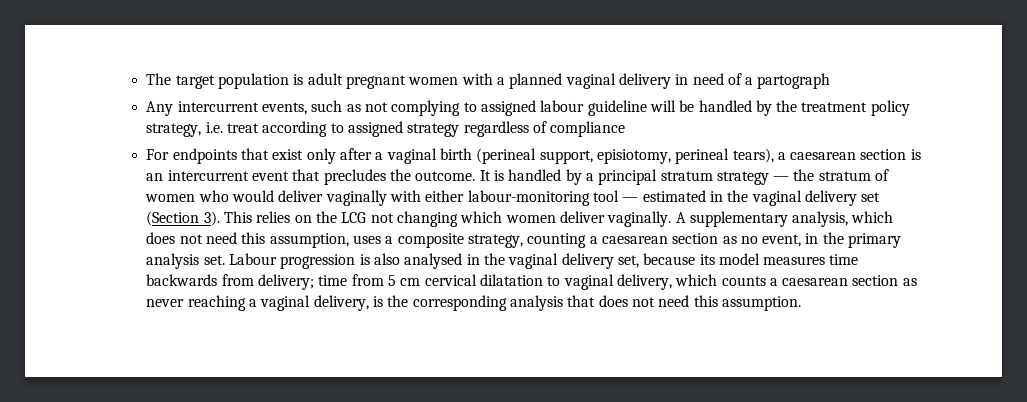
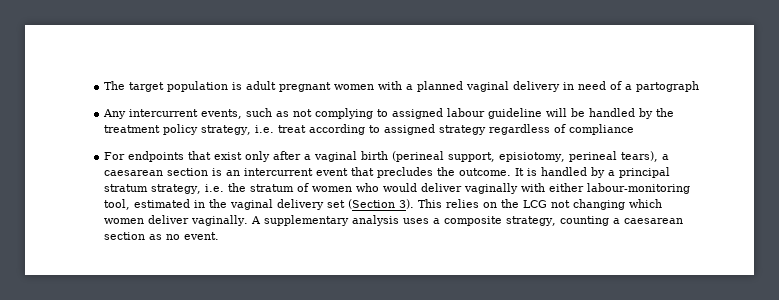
[716,171,790,185] strategy — -> [151,184,225,194] strategy, i.e.
[592,190,639,202] tool — -> [104,199,131,210] tool,
[792,211,894,227] [146,232,349,248] analysis, which does not need this assumption, -> [352,215,400,226] analysis
[762,232,902,248] [146,253,859,269] [146,274,917,290] [146,295,801,311] event, in the primary analysis set. Labour progression is also analysed in the vaginal delivery set, because its model measures time backwards from delivery; time from 5 cm cervical dilatation to vaginal delivery, which counts a caesarean section as never reaching a vaginal delivery, is the corresponding analysis that does not need this assumption. -> [184,232,220,240] event.

